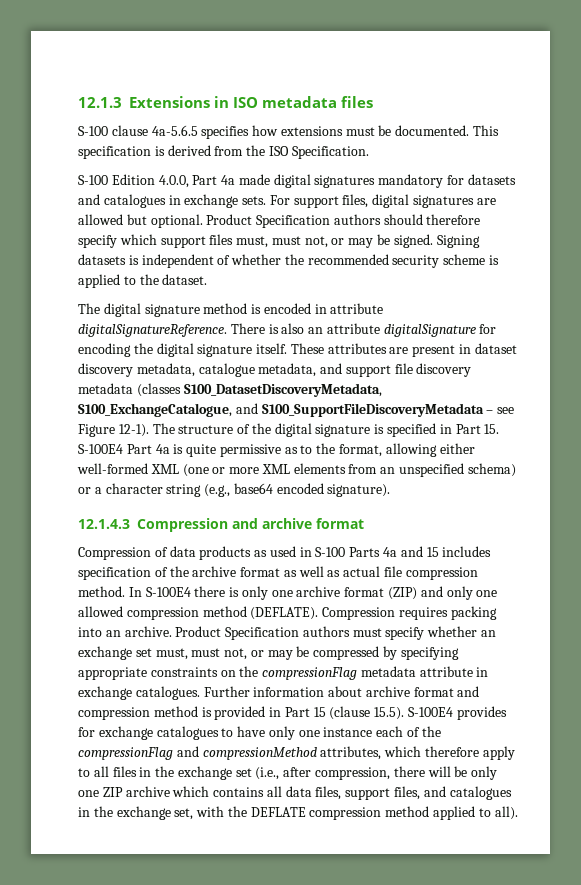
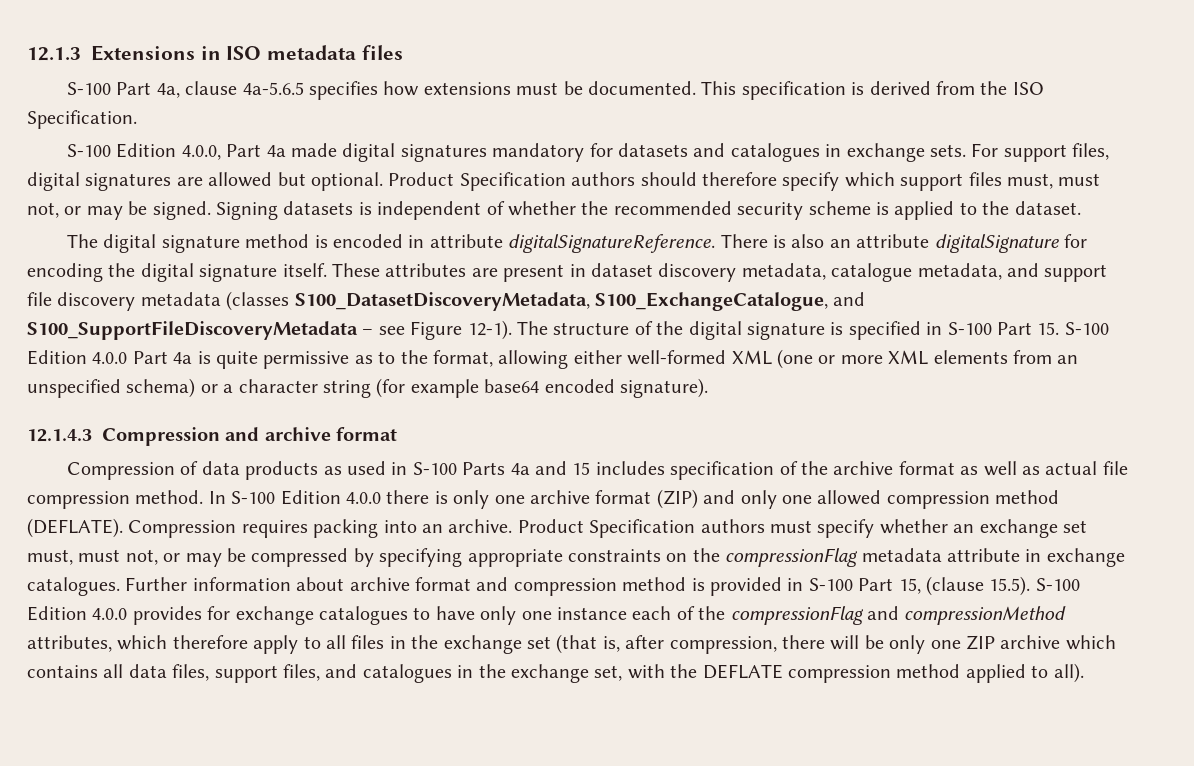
(108, 131) none -> [116,82,180,98] Part 4a,
(452, 429) none -> [947,322,992,335] S-100
[78,444,123,454] S-100E4 -> [1064,322,1109,335] [27,350,128,365] S-100 Edition 4.0.0
[204,484,231,497] (e.g., -> [376,378,479,398] (for example
[145,587,191,597] S-100E4 -> [231,490,381,505] S-100 Edition 4.0.0
[284,706,454,720] Part 15 (clause 15.5). S-100E4 -> [808,576,1080,596] [27,606,128,621] S-100 Part 15, (clause 15.5). S-100 Edition 4.0.0
[255,767,280,780] (i.e., -> [556,634,620,654] (that is,

